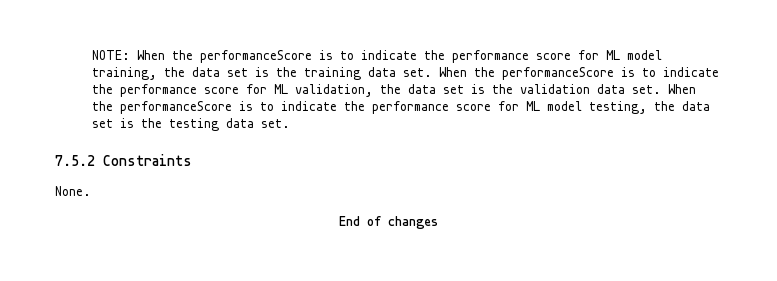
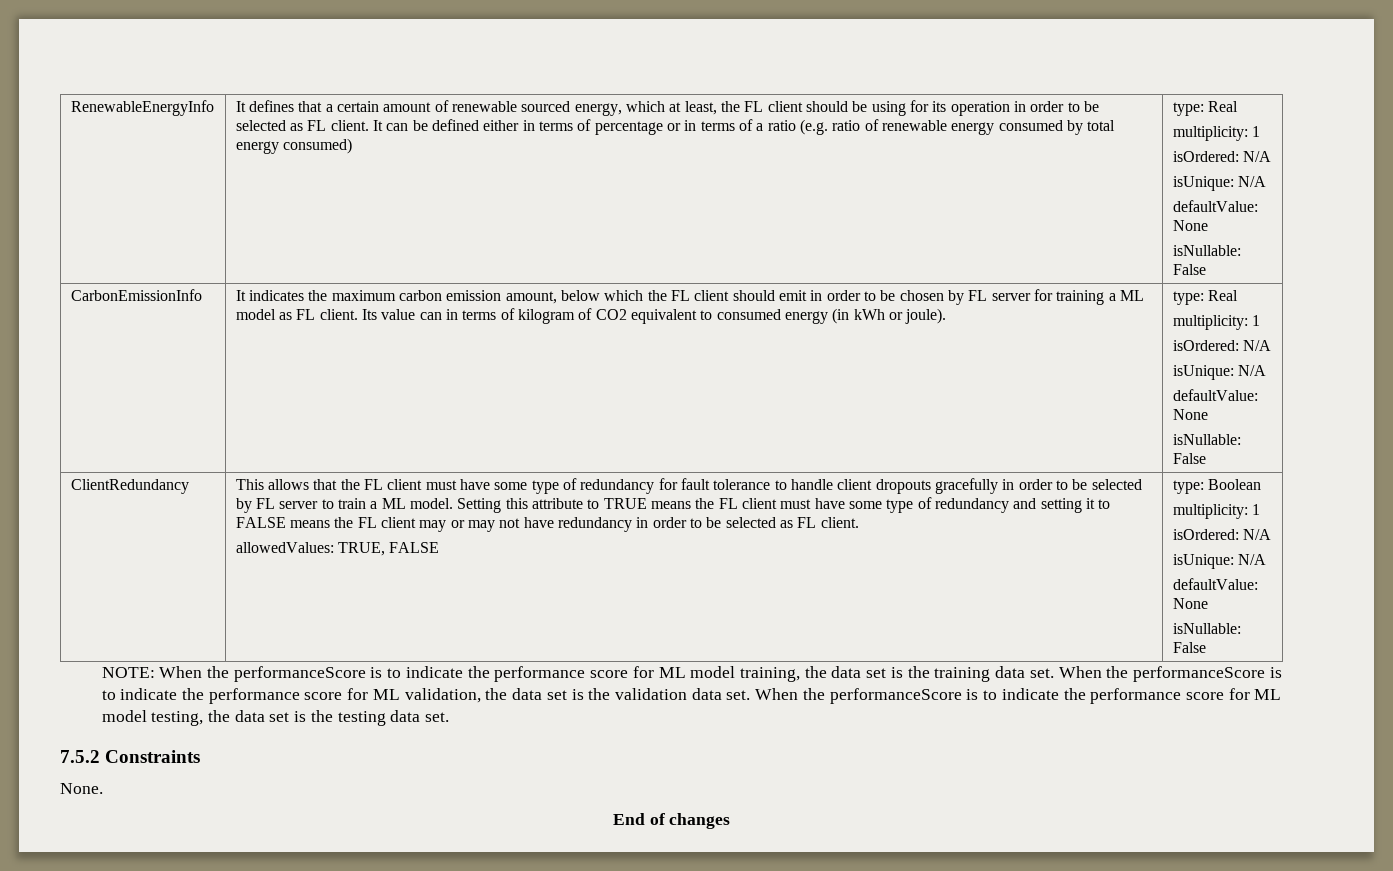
(91, 55) none -> [70,100,214,116] [235,100,1099,116] [235,119,1116,135] [235,138,353,154] [1172,101,1239,116] [1172,126,1261,141] [1172,151,1272,162] [1172,176,1267,191] [1172,200,1258,212] [1172,220,1208,231] [1172,245,1241,256] [1172,264,1206,275] [70,289,202,301] [235,289,1144,305] [235,308,947,324] [1172,290,1239,305] [1172,315,1261,330] [1172,340,1272,351] [1172,365,1267,380] [1172,389,1258,401] [1172,409,1208,420] [1172,434,1241,445] [1172,453,1206,464] [70,479,189,494] [235,478,1142,494] [235,497,1111,513] [235,517,859,532] [235,542,440,556] [1172,479,1262,494] [1172,504,1261,519] [1172,529,1272,540] [1172,554,1267,569] [1172,578,1258,590] [1172,598,1208,609] [1172,623,1241,634] [1172,642,1206,653] RenewableEnergyInfo | It defines that a certain amount of renewable sourced energy, which at least, the FL client should be using for its operation in order to be selected as FL client. It can be defined either in terms of percentage or in terms of a ratio (e.g. ratio of renewable energy consumed by total energy consumed) | type: Real // multiplicity: 1 // isOrdered: N/A // isUnique: N/A // defaultValue: None // isNullable: False // CarbonEmissionInfo | It indicates the maximum carbon emission amount, below which the FL client should emit in order to be chosen by FL server for training a ML model as FL client. Its value can in terms of kilogram of CO2 equivalent to consumed energy (in kWh or joule). | type: Real // multiplicity: 1 // isOrdered: N/A // isUnique: N/A // defaultValue: None // isNullable: False // ClientRedundancy | This allows that the FL client must have some type of redundancy for fault tolerance to handle client dropouts gracefully in order to be selected by FL server to train a ML model. Setting this attribute to TRUE means the FL client must have some type of redundancy and setting it to FALSE means the FL client may or may not have redundancy in order to be selected as FL client. // allowedValues: TRUE, FALSE | type: Boolean // multiplicity: 1 // isOrdered: N/A // isUnique: N/A // defaultValue: None // isNullable: False //

